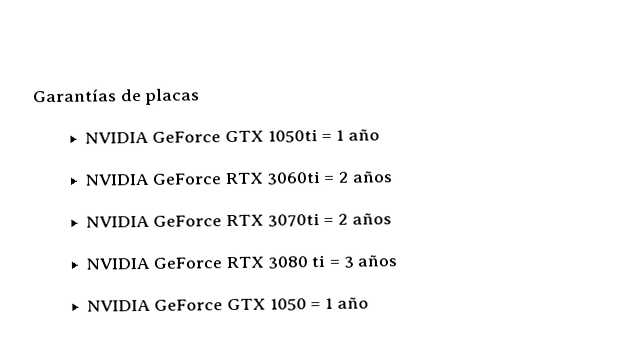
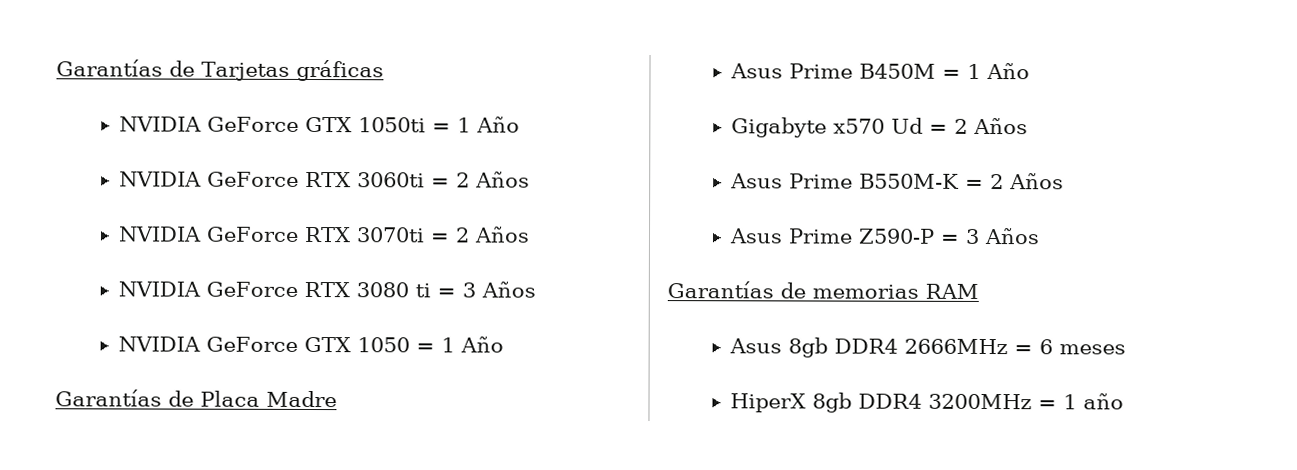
[32,88,201,105] Garantías de placas -> [56,59,384,82] Garantías de Tarjetas gráficas
[347,129,380,141] año -> [476,116,521,133] Año
[351,171,393,183] años -> [475,171,531,188] Años
[351,213,392,225] años -> [474,226,531,243] Años
[357,255,398,267] años -> [481,281,537,298] Años
(334, 303) none -> [460,336,505,353] [55,389,337,408] [730,63,1031,80] [731,117,1029,138] [730,173,1065,190] [729,227,1041,245] [667,281,979,299] [729,337,1127,358] [730,392,1078,413] Año // Garantías de Placa Madre // Asus Prime B450M = 1 Año // Gigabyte x570 Ud = 2 Años // Asus Prime B550M-K = 2 Años // Asus Prime Z590-P = 3 Años // Garantías de memorias RAM // Asus 8gb DDR4 2666MHz = 6 meses // HiperX 8gb DDR4 3200MHz = 1

